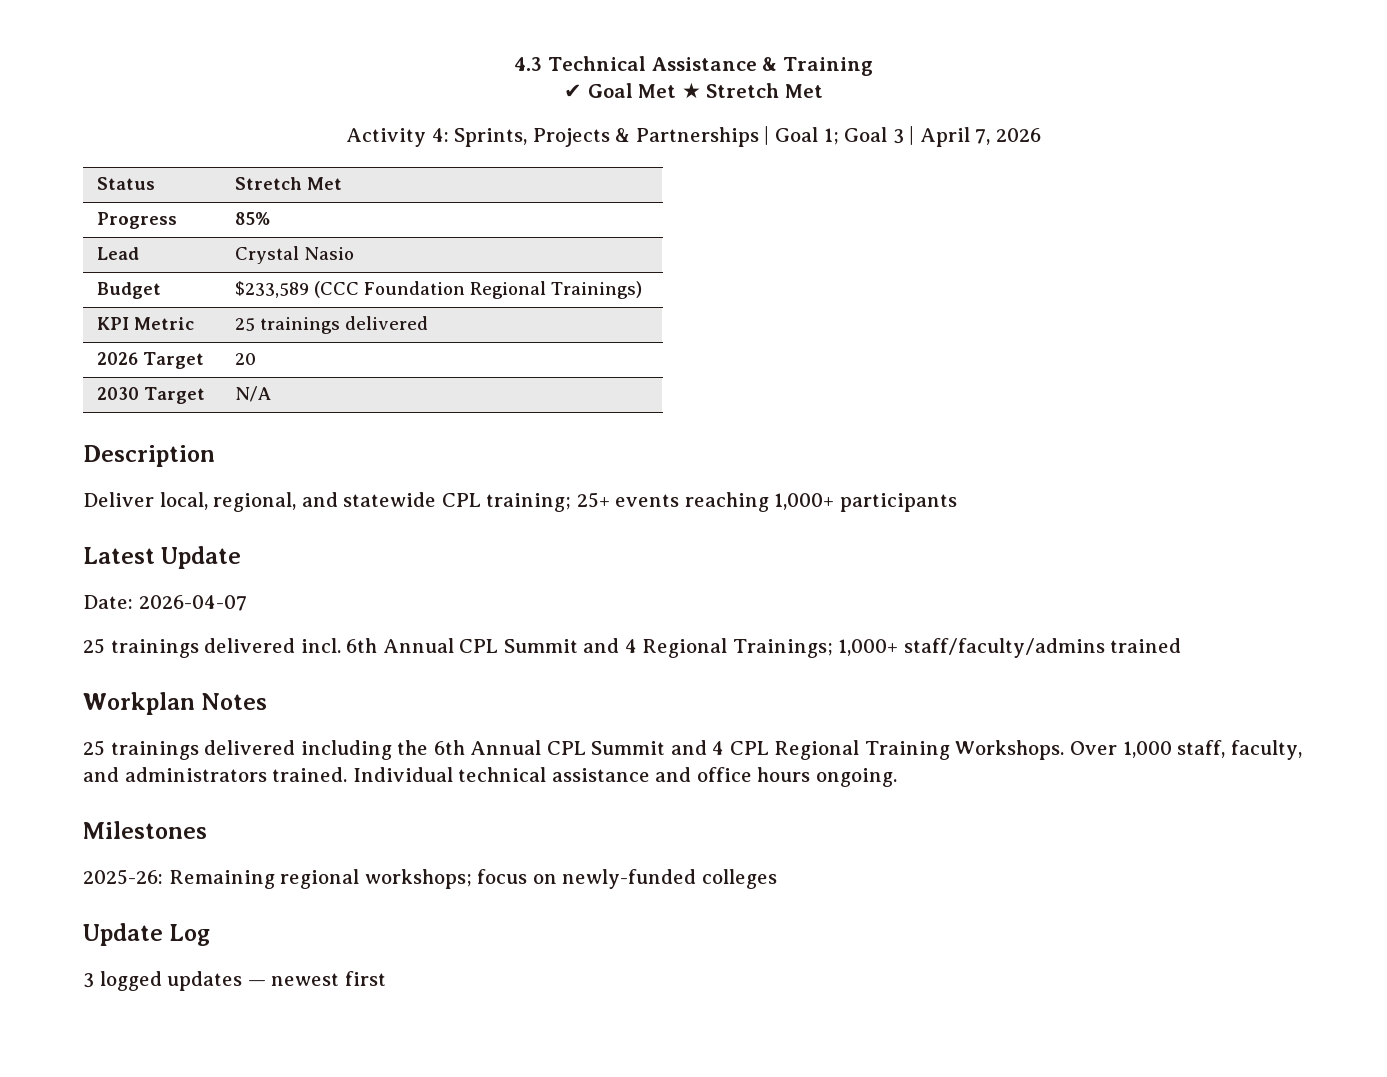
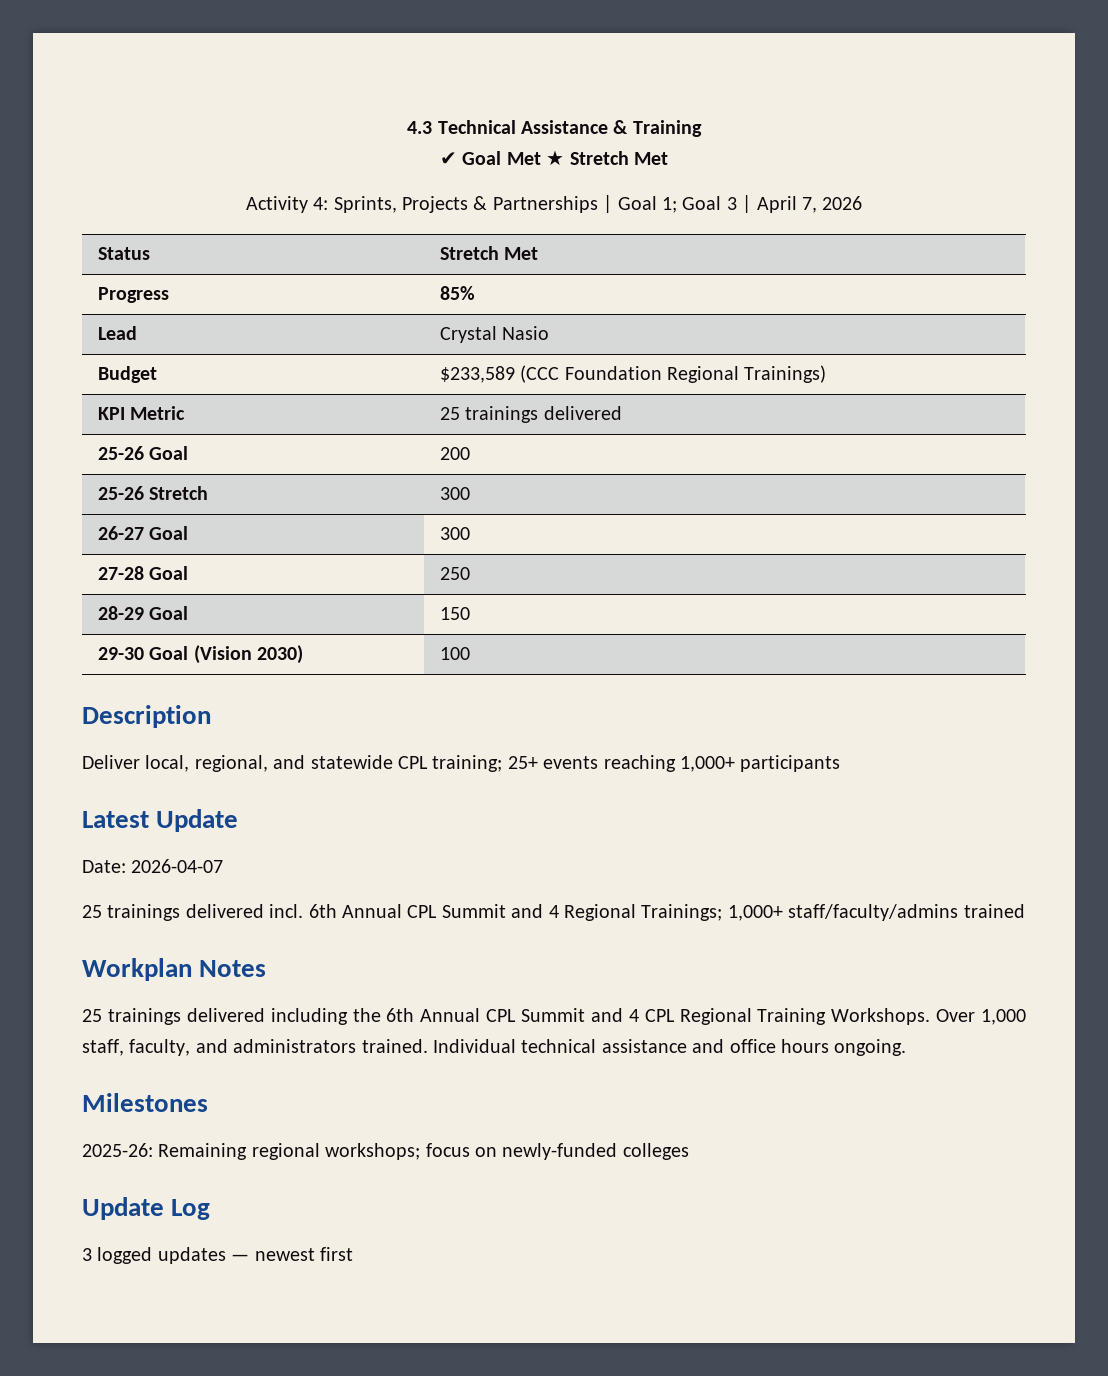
[96,352,204,369] [234,353,256,365] [96,387,205,404] [234,386,271,402] 2026 Target | 20 // 2030 Target | N/A -> [97,446,189,460] [439,447,470,460] [97,486,209,500] [439,487,470,500] [97,526,189,540] [439,527,470,540] [97,566,189,580] [439,567,470,580] [97,606,189,620] [439,607,470,620] [97,645,304,664] [439,647,470,660] 25-26 Goal | 200 // 25-26 Stretch | 300 // 26-27 Goal | 300 // 27-28 Goal | 250 // 28-29 Goal | 150 // 29-30 Goal (Vision 2030) | 100

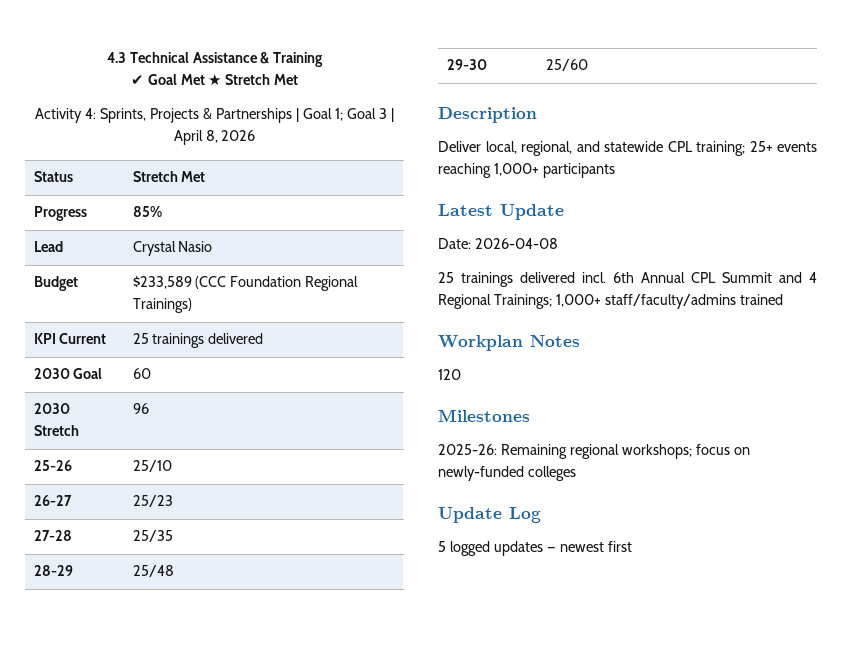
[801,197,817,213] 7, -> [205,130,218,143] 8,
[130,406,186,420] Metric -> [59,333,107,344] Current
[97,446,189,460] [439,447,470,460] [97,486,209,500] [439,487,470,500] 25-26 Goal | 200 // 25-26 Stretch | 300 -> [33,368,103,379] [132,368,151,379] [33,403,70,414] [33,425,79,436] [132,403,149,414] [33,460,72,471] [132,460,172,472] 2030 Goal | 60 // 2030 Stretch | 96 // 25-26 | 25/10
[149,526,189,540] [439,527,470,540] Goal | 300 -> [132,495,173,507] | 25/23
[149,566,189,580] [439,567,470,580] Goal | 250 -> [132,530,173,542] | 25/35
[149,606,189,620] [439,607,470,620] Goal | 150 -> [132,565,174,577] | 25/48
[149,645,304,664] [439,647,470,660] Goal (Vision 2030) | 100 -> [545,59,588,71] | 25/60
[131,859,224,873] 2026-04-07 -> [474,238,558,249] 2026-04-08
[82,1008,1026,1025] [82,1039,907,1056] 25 trainings delivered including the 6th Annual CPL Summit and 4 CPL Regional Training Workshops. Over 1,000 staff, faculty, and administrators trained. Individual technical assistance and office hours ongoing. -> [438,369,461,380] 120
[82,1248,92,1261] 3 -> [438,541,446,552] 5

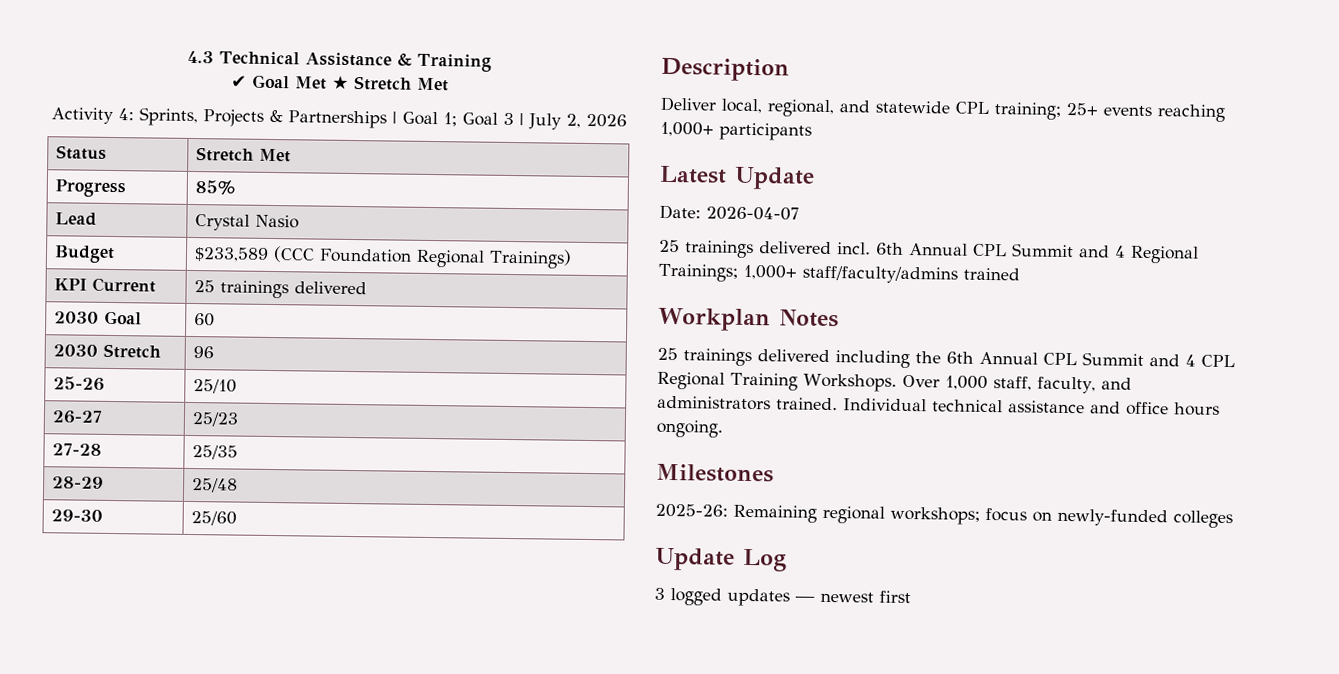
[173,130,218,145] April 8, -> [527,113,581,130] July 2,
[474,238,558,249] 2026-04-08 -> [706,206,799,221] 2026-04-07
[438,369,461,380] 120 -> [657,347,1235,369] [657,371,1132,394] [657,395,1220,416] [656,419,723,438] 25 trainings delivered including the 6th Annual CPL Summit and 4 CPL Regional Training Workshops. Over 1,000 staff, faculty, and administrators trained. Individual technical assistance and office hours ongoing.
[438,541,446,552] 5 -> [654,587,665,600] 3

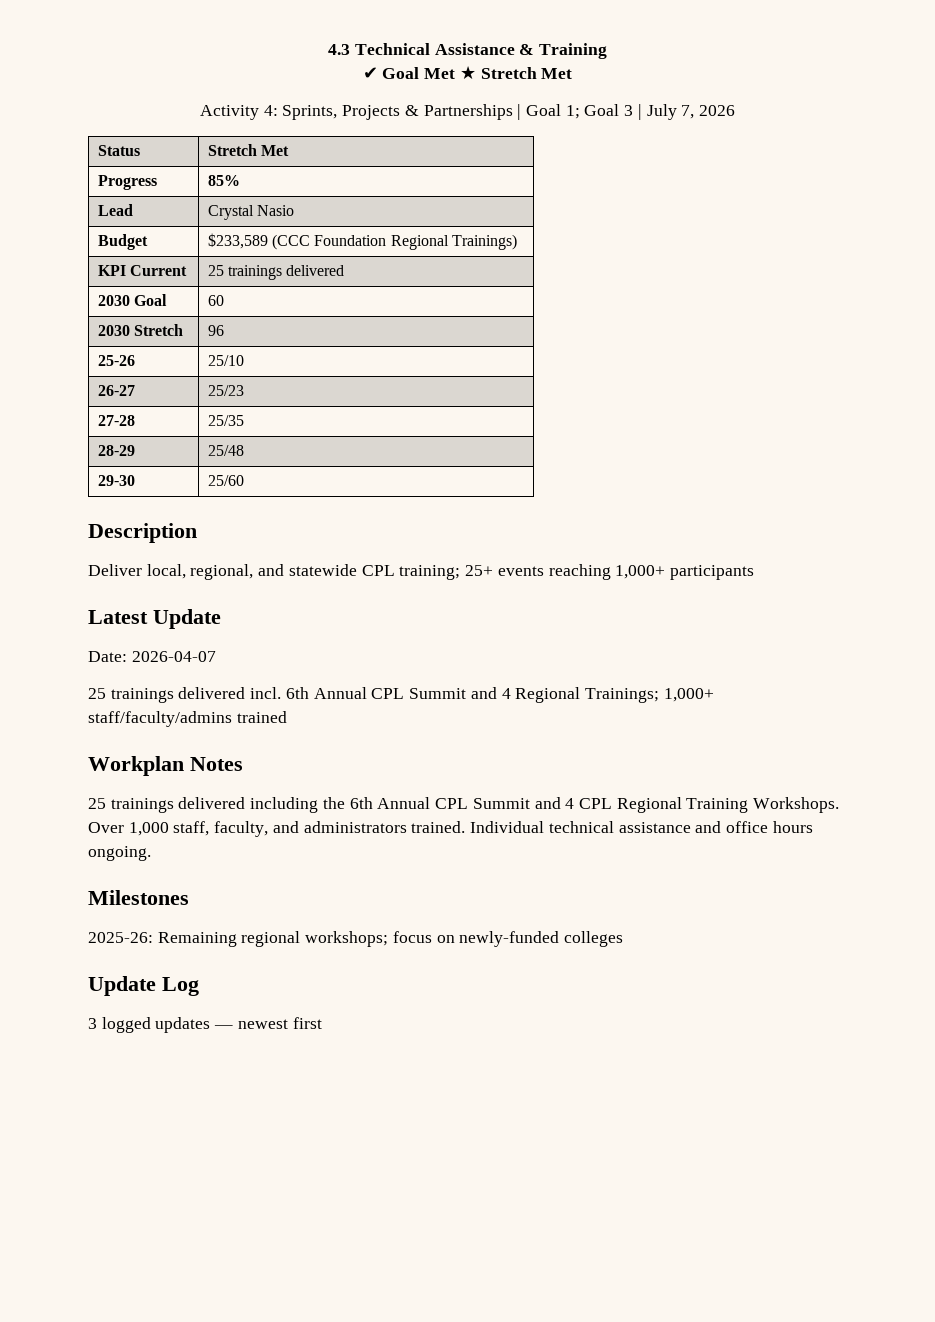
[565,113,581,128] 2, -> [681,105,695,119] 7,

